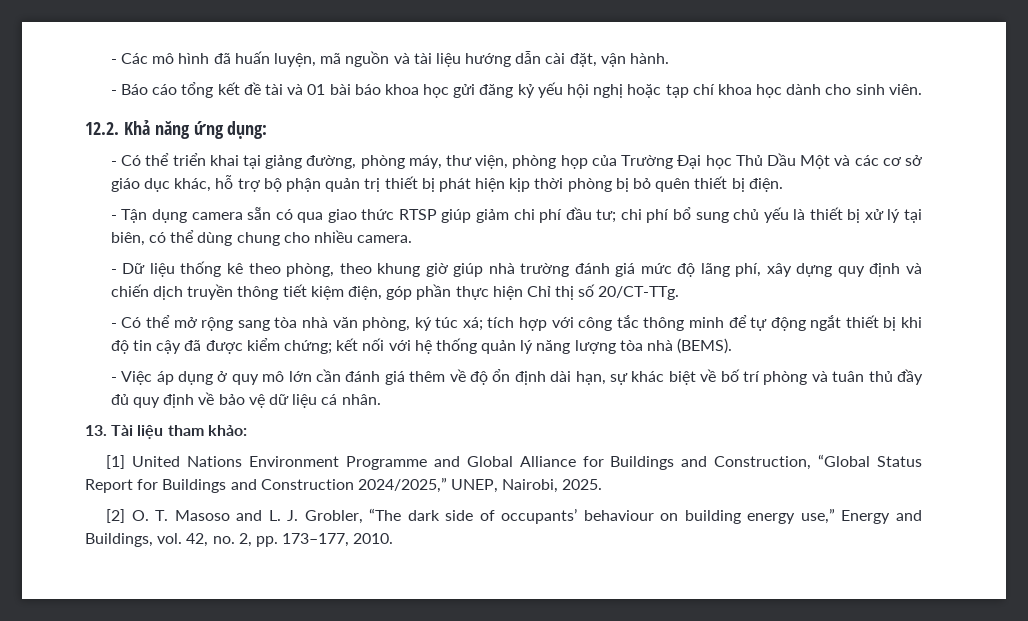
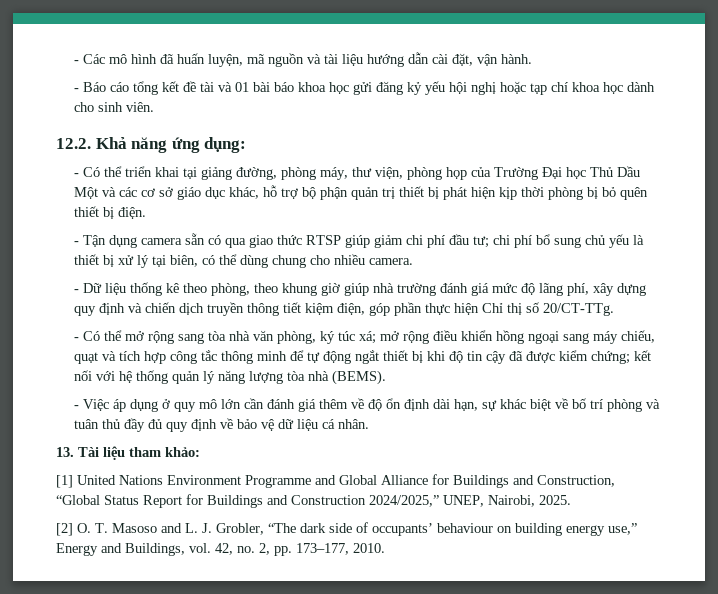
(483, 324) none -> [380,330,656,344] [74,351,117,364] mở rộng điều khiển hồng ngoại sang máy chiếu, quạt và
[551,317,574,328] với -> (167, 357) none

